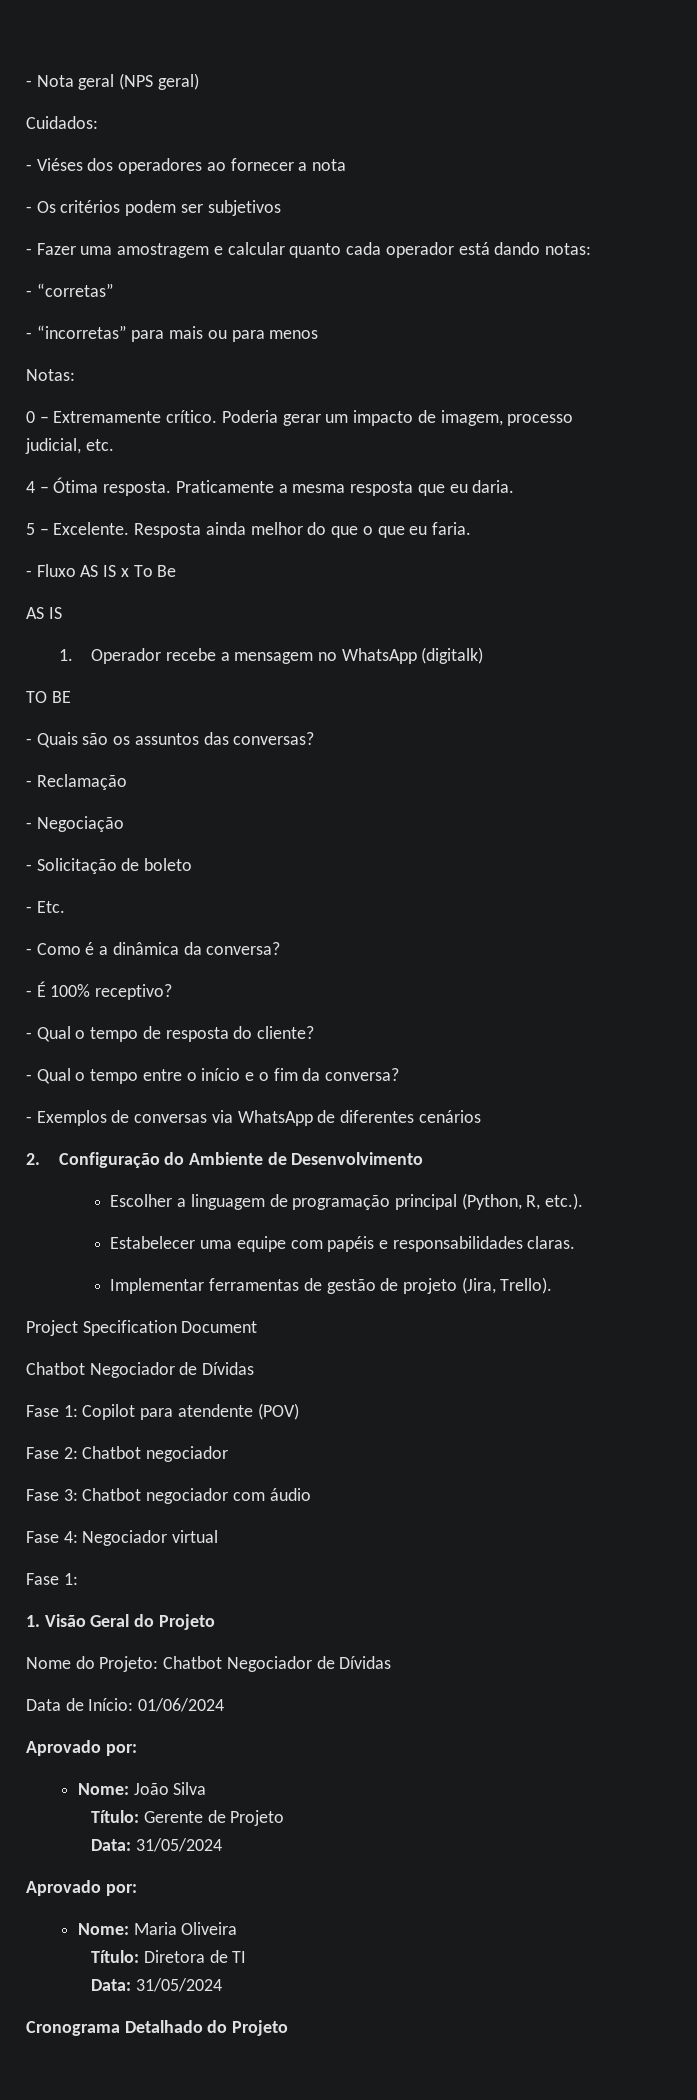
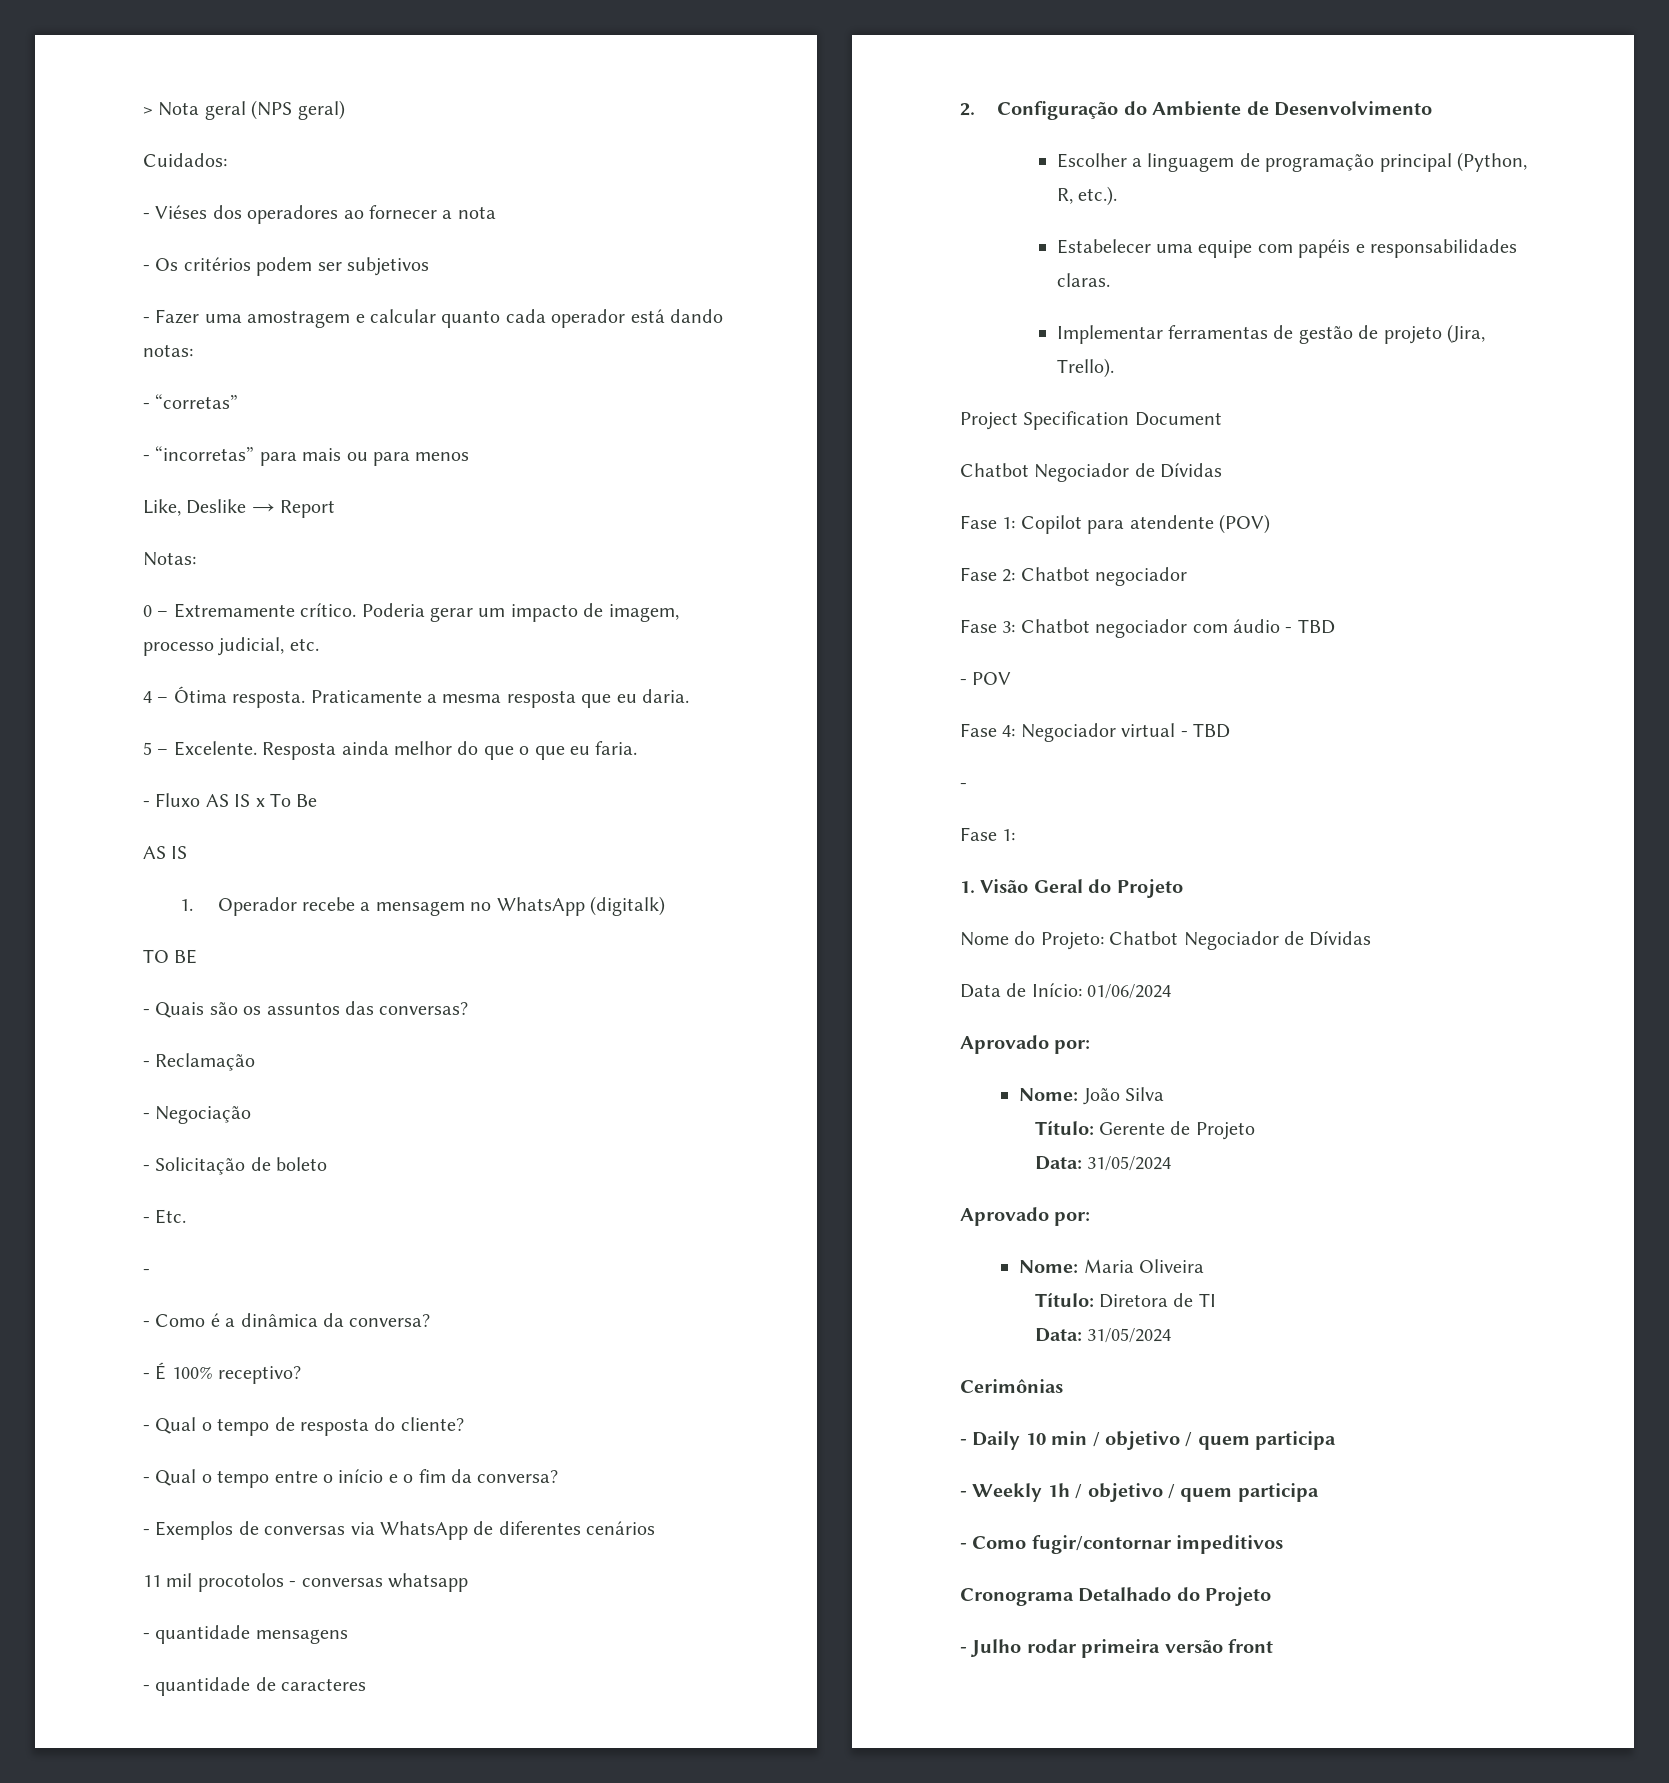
[26,80,32,87] - -> [143,107,153,115] >
(319, 334) none -> [143,499,336,518] // Like, Deslike → Report
(32, 951) none -> [143,1321,150,1327] // -
(481, 1116) none -> [143,1573,468,1592] [143,1625,348,1644] [143,1677,367,1696] // 11 mil procotolos - conversas whatsapp // - quantidade mensagens // - quantidade de caracteres
(311, 1494) none -> [1285,619,1335,634] [960,672,1012,685] - TBD // - POV
(219, 1536) none -> [1180,723,1230,738] [960,783,967,789] - TBD // -
[26,2020,289,2036] Cronograma Detalhado do Projeto -> [960,1379,1063,1393] [960,1431,1337,1450] [960,1483,1319,1502] [960,1535,1284,1554] [960,1587,1272,1606] [960,1639,1273,1658] Cerimônias // - Daily 10 min / objetivo / quem participa // - Weekly 1h / objetivo / quem participa // - Como fugir/contornar impeditivos // Cronograma Detalhado do Projeto // - Julho rodar primeira versão front

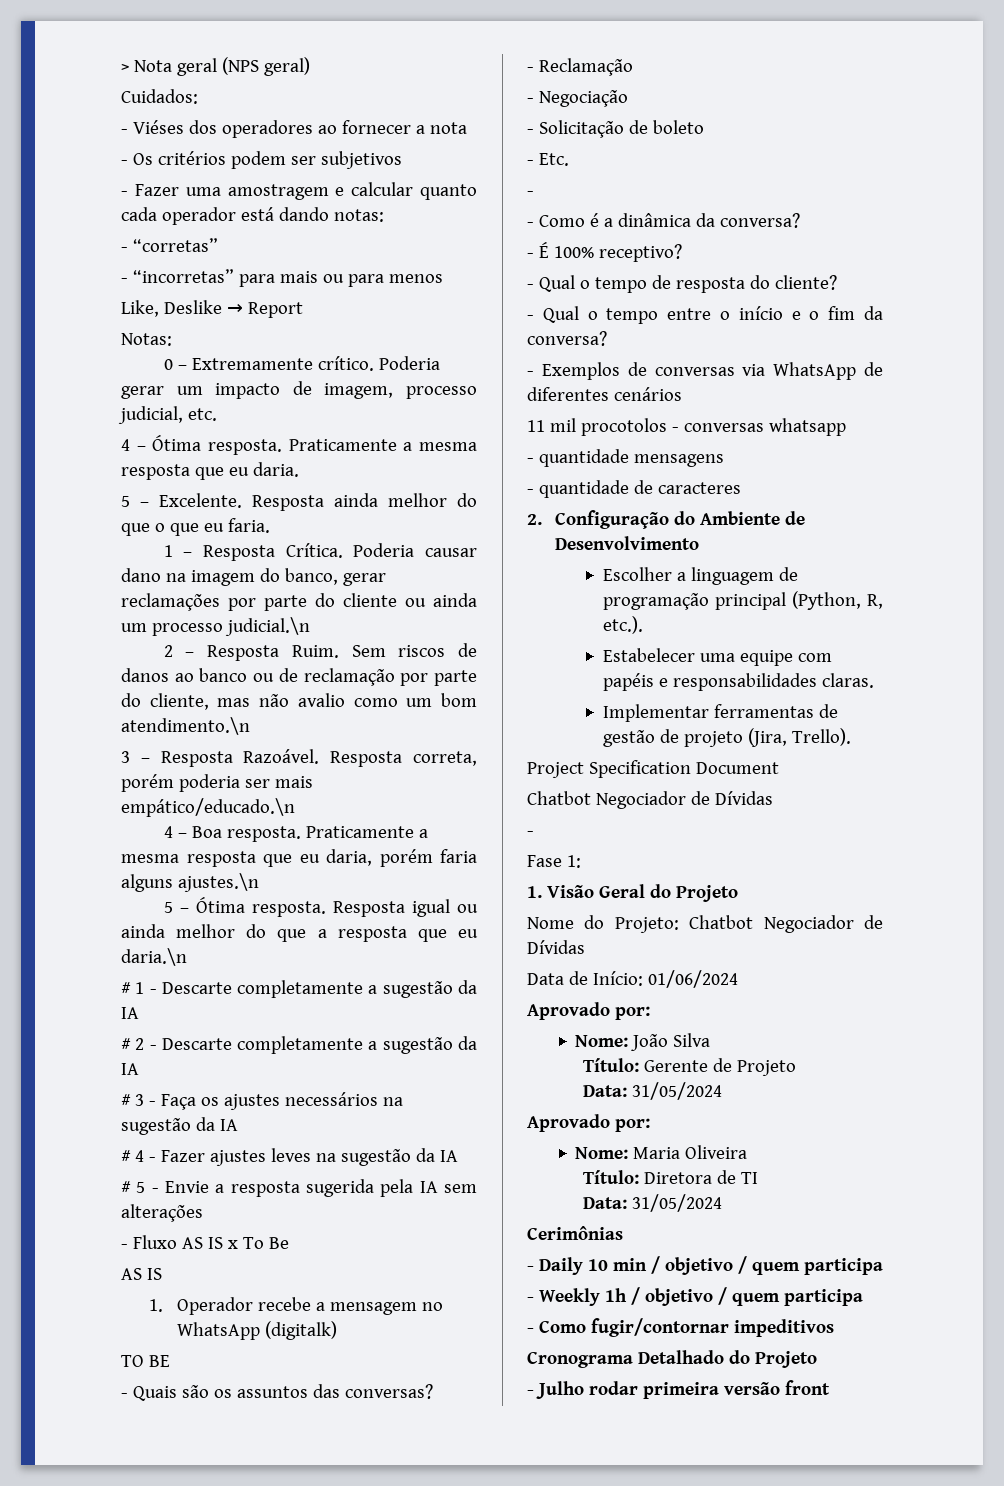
(638, 748) none -> [163,543,477,561] [121,568,386,586] [121,593,477,611] [121,617,310,636] [163,643,477,661] [121,668,478,686] [121,693,478,710] [121,717,250,735] [121,749,477,767] [121,774,313,792] [121,798,295,817] [163,826,428,842] [121,849,477,867] [121,873,259,892] [163,897,478,917] [121,924,478,942] [121,948,187,966] [121,980,477,998] [121,1007,139,1019] [121,1036,477,1054] [121,1063,139,1075] [121,1092,403,1110] [121,1117,238,1135] [121,1148,458,1166] [121,1179,477,1197] [121,1204,203,1222] // 1 – Resposta Crítica. Poderia causar dano na imagem do banco, gerar reclamações por parte do cliente ou ainda um processo judicial.\n // 2 – Resposta Ruim. Sem riscos de danos ao banco ou de reclamação por parte do cliente, mas não avalio como um bom atendimento.\n // 3 – Resposta Razoável. Resposta correta, porém poderia ser mais empático/educado.\n // 4 – Boa resposta. Praticamente a mesma resposta que eu daria, porém faria alguns ajustes.\n // 5 – Ótima resposta. Resposta igual ou ainda melhor do que a resposta que eu daria.\n // # 1 - Descarte completamente a sugestão da IA // # 2 - Descarte completamente a sugestão da IA // # 3 - Faça os ajustes necessários na sugestão da IA // # 4 - Fazer ajustes leves na sugestão da IA // # 5 - Envie a resposta sugerida pela IA sem alterações
[960,514,1270,534] [960,567,1188,586] [960,619,1335,638] [960,672,1012,685] [960,723,1230,742] // Fase 1: Copilot para atendente (POV) // Fase 2: Chatbot negociador // Fase 3: Chatbot negociador com áudio - TBD // - POV // Fase 4: Negociador virtual - TBD -> (773, 798) none

